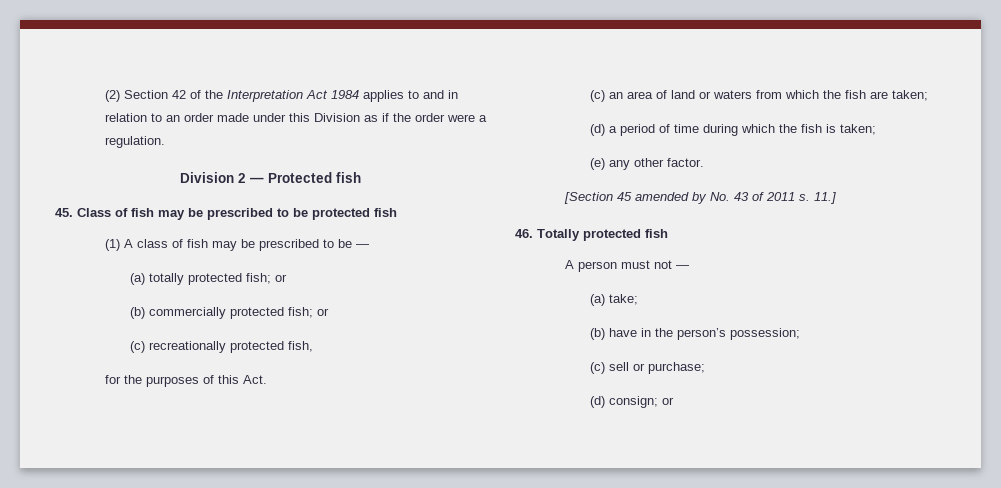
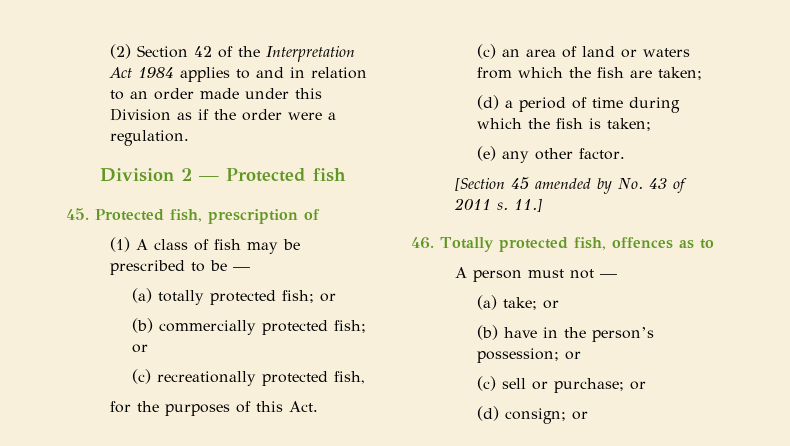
[77,208,397,220] Class of fish may be prescribed to be protected fish -> [95,209,320,224] Protected fish, prescription of
[645,229,668,238] fish -> [573,237,714,250] fish, offences as to
(638, 299) none -> [543,300,560,309] or
(800, 334) none -> [565,351,582,360] or
(705, 368) none -> [630,381,647,390] or

